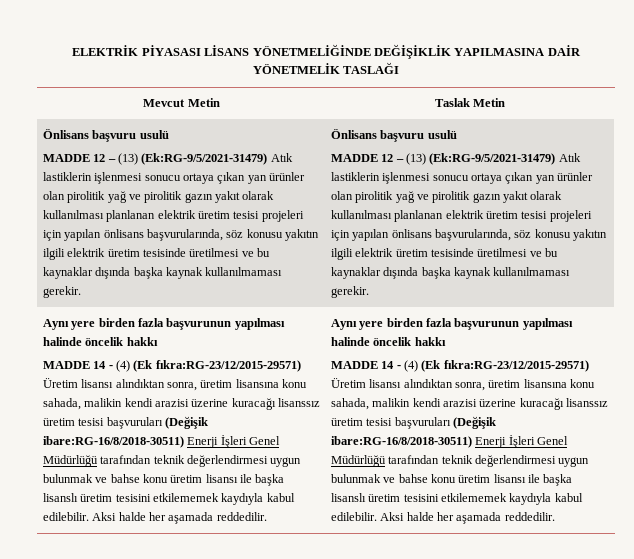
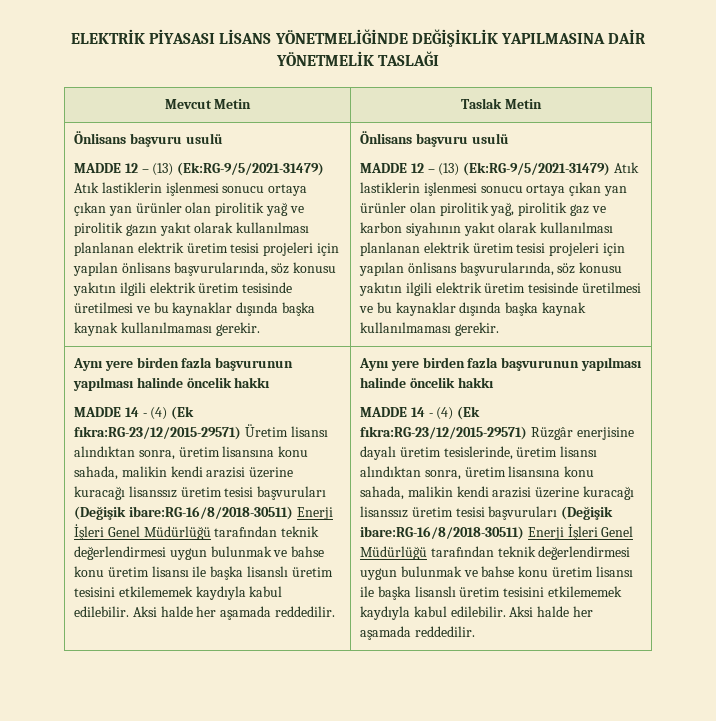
[395,191,501,203] yağ ve pirolitik gazın -> [490,202,606,216] [360,222,461,236] yağ, pirolitik gaz ve karbon siyahının
[330,378,366,388] Üretim -> [530,427,634,440] [360,446,558,460] Rüzgâr enerjisine dayalı üretim tesislerinde, üretim

